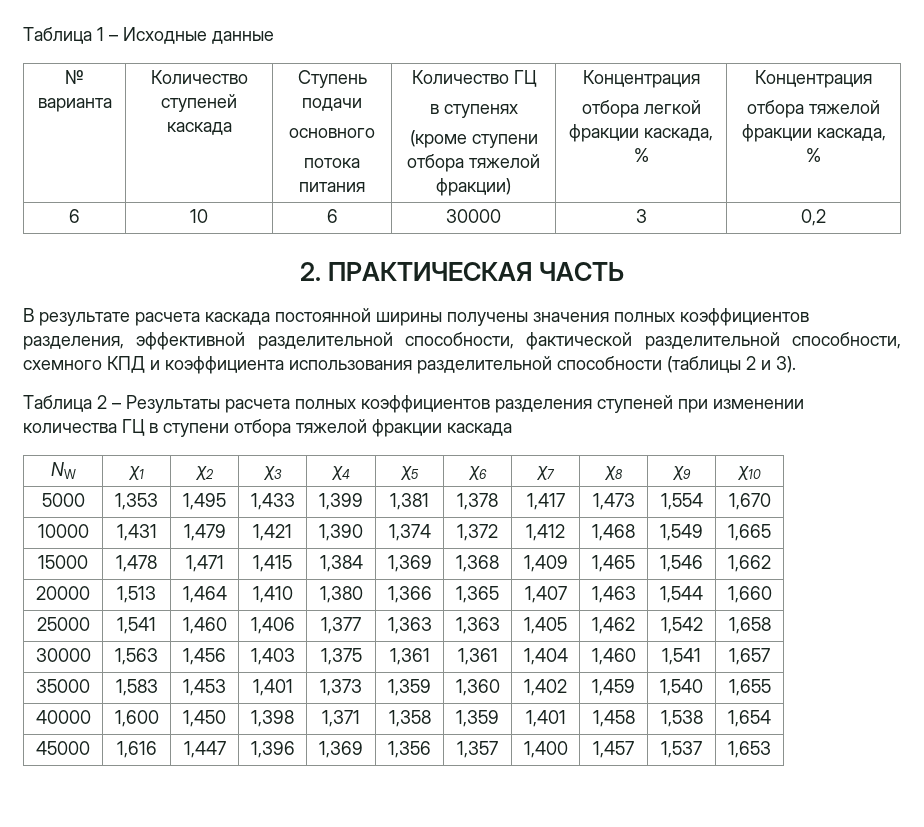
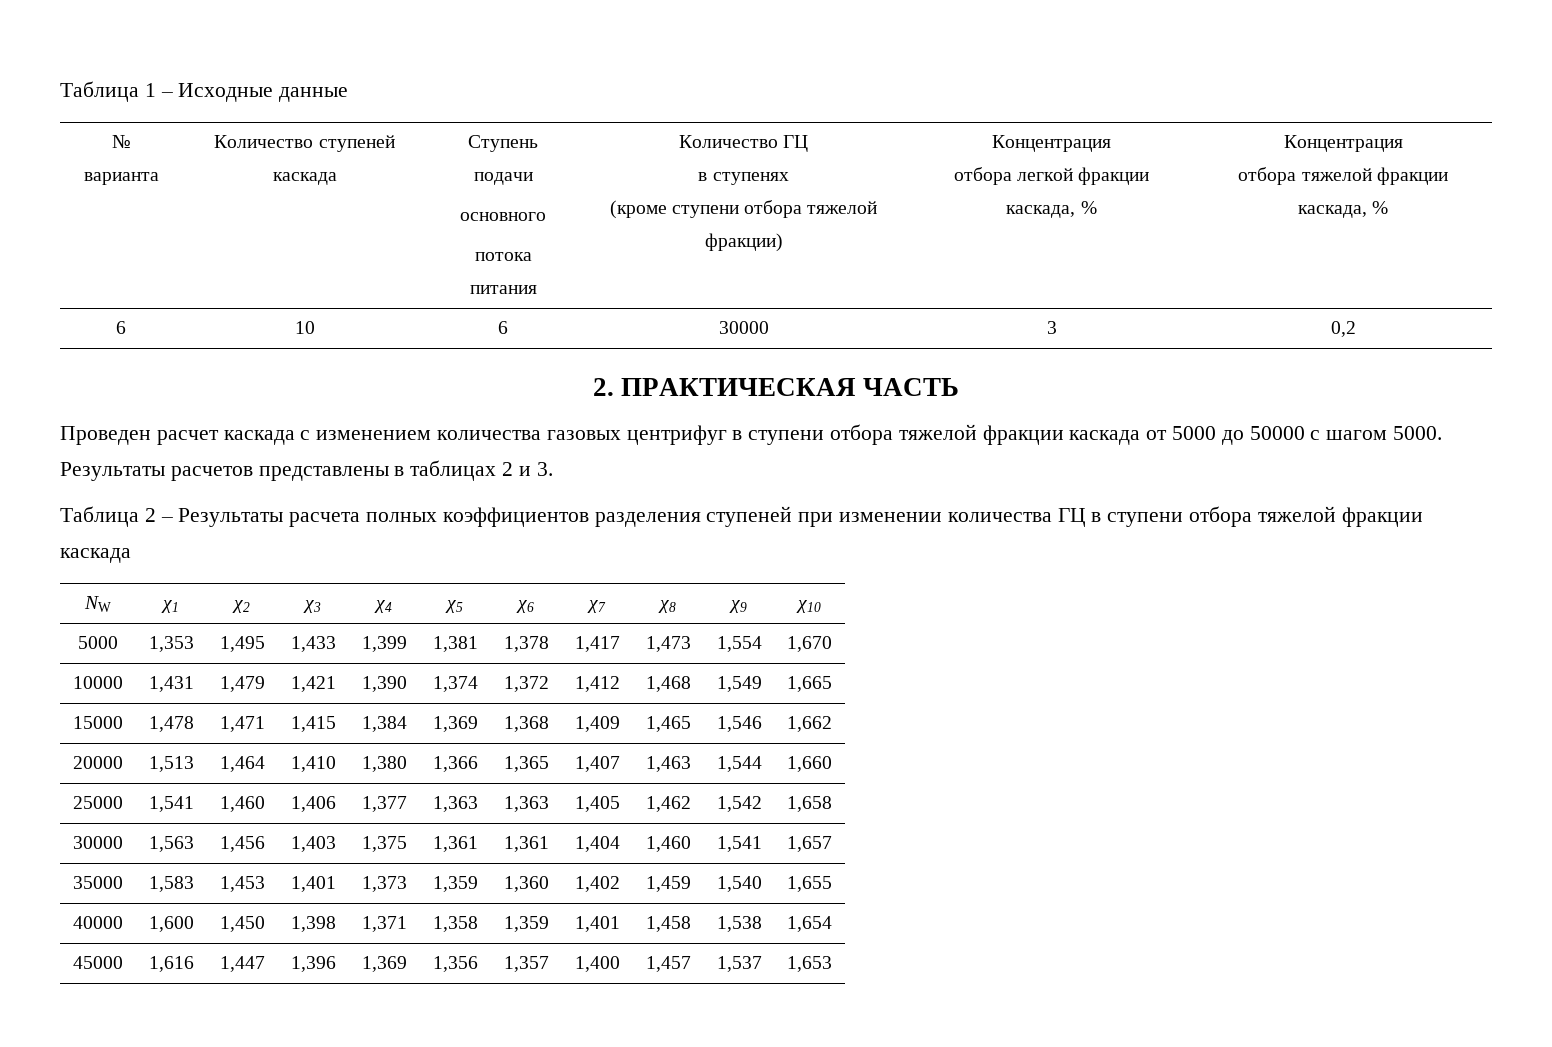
[23,308,809,326] [23,332,901,350] [23,356,741,374] В результате расчета каскада постоянной ширины получены значения полных коэффициентов разделения, эффективной разделительной способности, фактической разделительной способности, схемного КПД и коэффициента использования разделительной способности (таблицы -> [60,424,1443,445] [60,460,497,481] Проведен расчет каскада с изменением количества газовых центрифуг в ступени отбора тяжелой фракции каскада от 5000 до 50000 с шагом 5000. Результаты расчетов представлены в таблицах
[776,356,796,373] 3). -> [536,462,553,476] 3.

